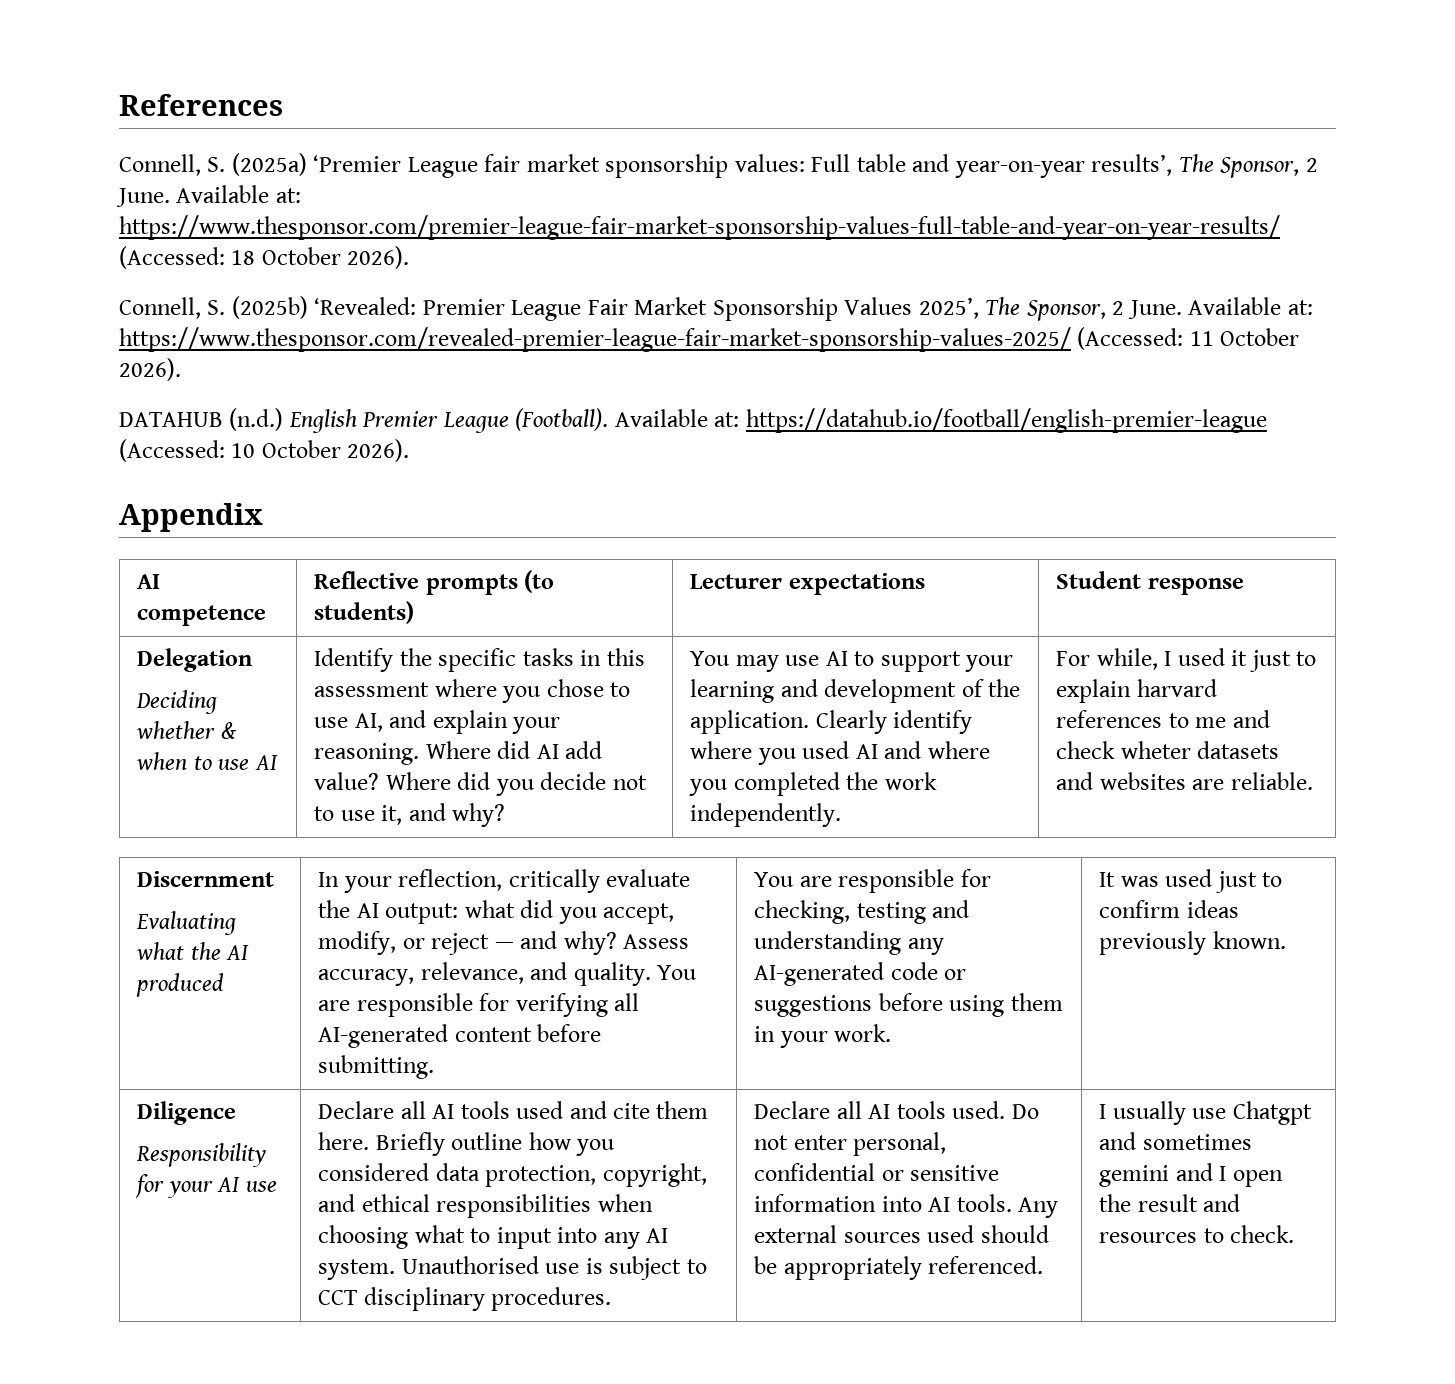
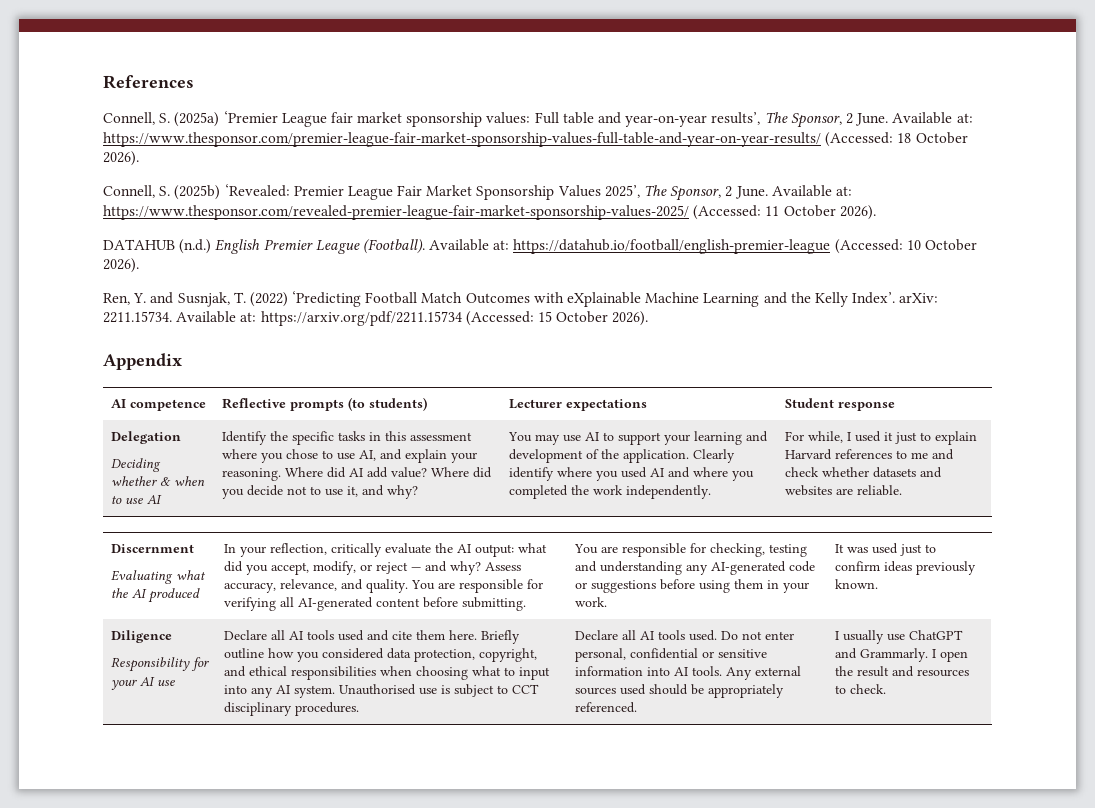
(410, 450) none -> [103,291,939,307] [103,311,649,326] // Ren, Y. and Susnjak, T. (2022) ‘Predicting Football Match Outcomes with eXplainable Machine Learning and the Kelly Index’. arXiv: 2211.15734. Available at: https://arxiv.org/pdf/2211.15734 (Accessed: 15 October 2026).
[1136,679,1217,697] harvard -> [785,449,833,460] Harvard
[1120,741,1191,759] wheter -> [822,467,870,477] whether
[1232,1101,1312,1125] [1099,1132,1252,1150] [1099,1163,1213,1187] Chatgpt and sometimes gemini and -> [909,630,964,640] [835,648,929,662] ChatGPT and Grammarly.

